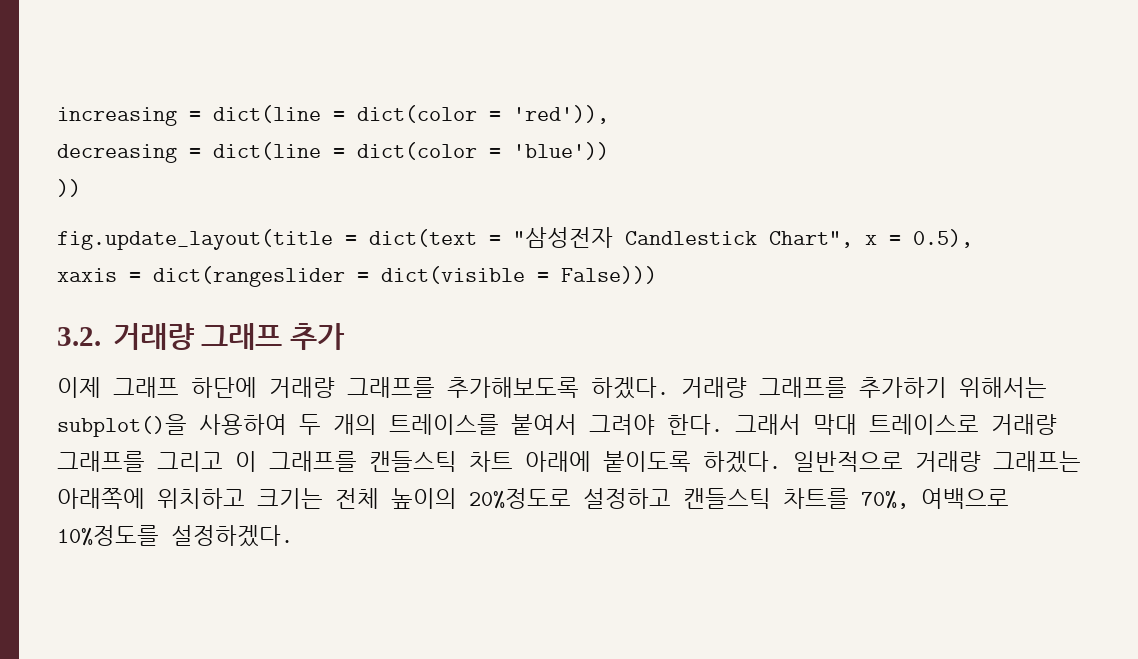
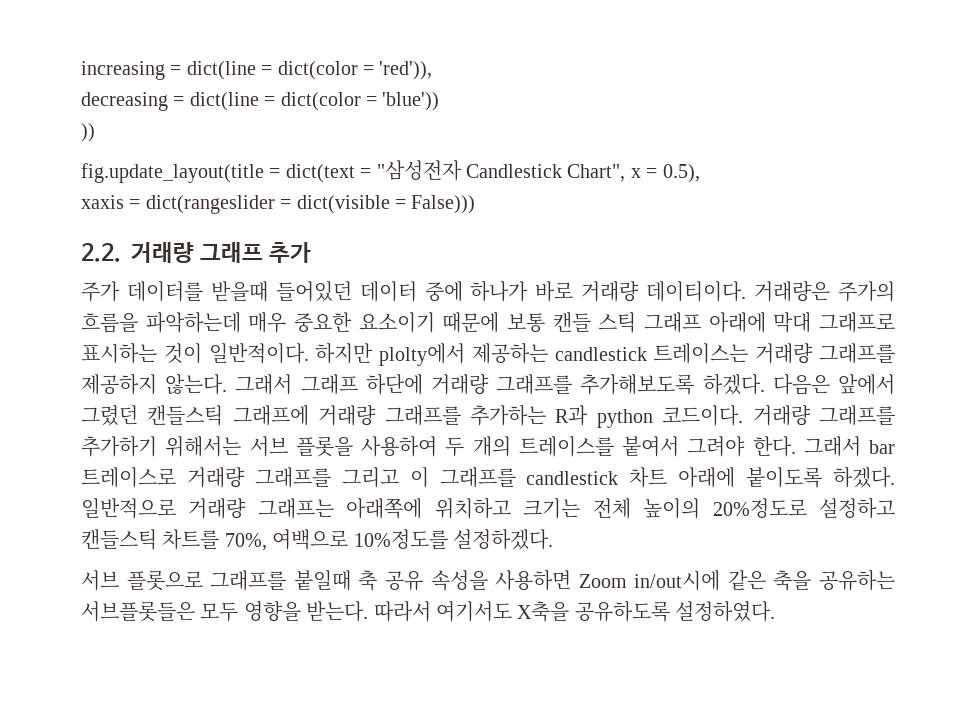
[57,327,101,346] 3.2. -> [81,243,121,262] 2.2.
[57,377,101,398] 이제 -> [81,281,896,302] [81,312,895,333] [81,343,896,366] [81,374,293,395] 주가 데이터를 받을때 들어있던 데이터 중에 하나가 바로 거래량 데이티이다. 거래량은 주가의 흐름을 파악하는데 매우 중요한 요소이기 때문에 보통 캔들 스틱 그래프 아래에 막대 그래프로 표시하는 것이 일반적이다. 하지만 plolty에서 제공하는 candlestick 트레이스는 거래량 그래프를 제공하지 않는다. 그래서
(669, 388) none -> [772,374,895,395] [81,405,744,428] 다음은 앞에서 그렸던 캔들스틱 그래프에 거래량 그래프를 추가하는 R과 python 코드이다.
[57,414,187,437] subplot()을 -> [249,436,353,457] 서브 플롯을
[813,414,857,435] 막대 -> [869,440,895,454] bar
[369,451,457,472] 캔들스틱 -> [526,471,619,485] candlestick
(293, 536) none -> [81,570,895,591] [81,601,776,622] // 서브 플롯으로 그래프를 붙일때 축 공유 속성을 사용하면 Zoom in/out시에 같은 축을 공유하는 서브플롯들은 모두 영향을 받는다. 따라서 여기서도 X축을 공유하도록 설정하였다.

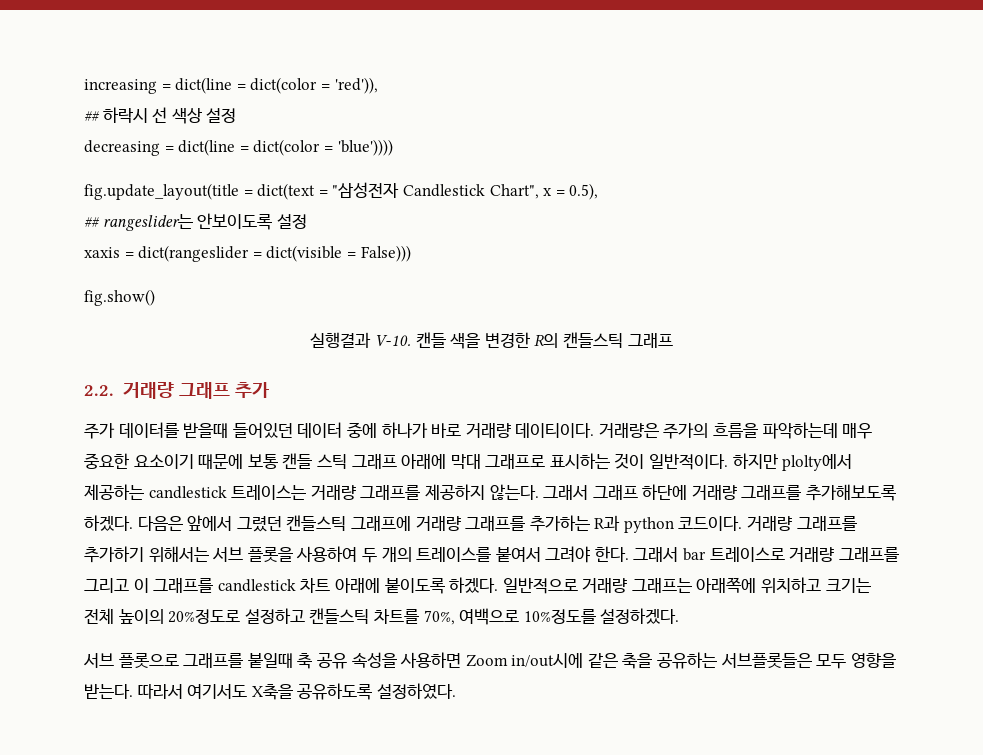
(433, 70) none -> [84,107,237,124] // ## 하락시 선 색상 설정
[382,92,440,111] [81,123,95,142] 'blue')) // )) -> [337,139,393,156] 'blue'))))
(700, 173) none -> [84,213,307,231] // ## rangeslider는 안보이도록 설정
(476, 204) none -> [84,289,155,306] [310,332,673,349] // fig.show() // 실행결과 V-10. 캔들 색을 변경한 R의 캔들스틱 그래프

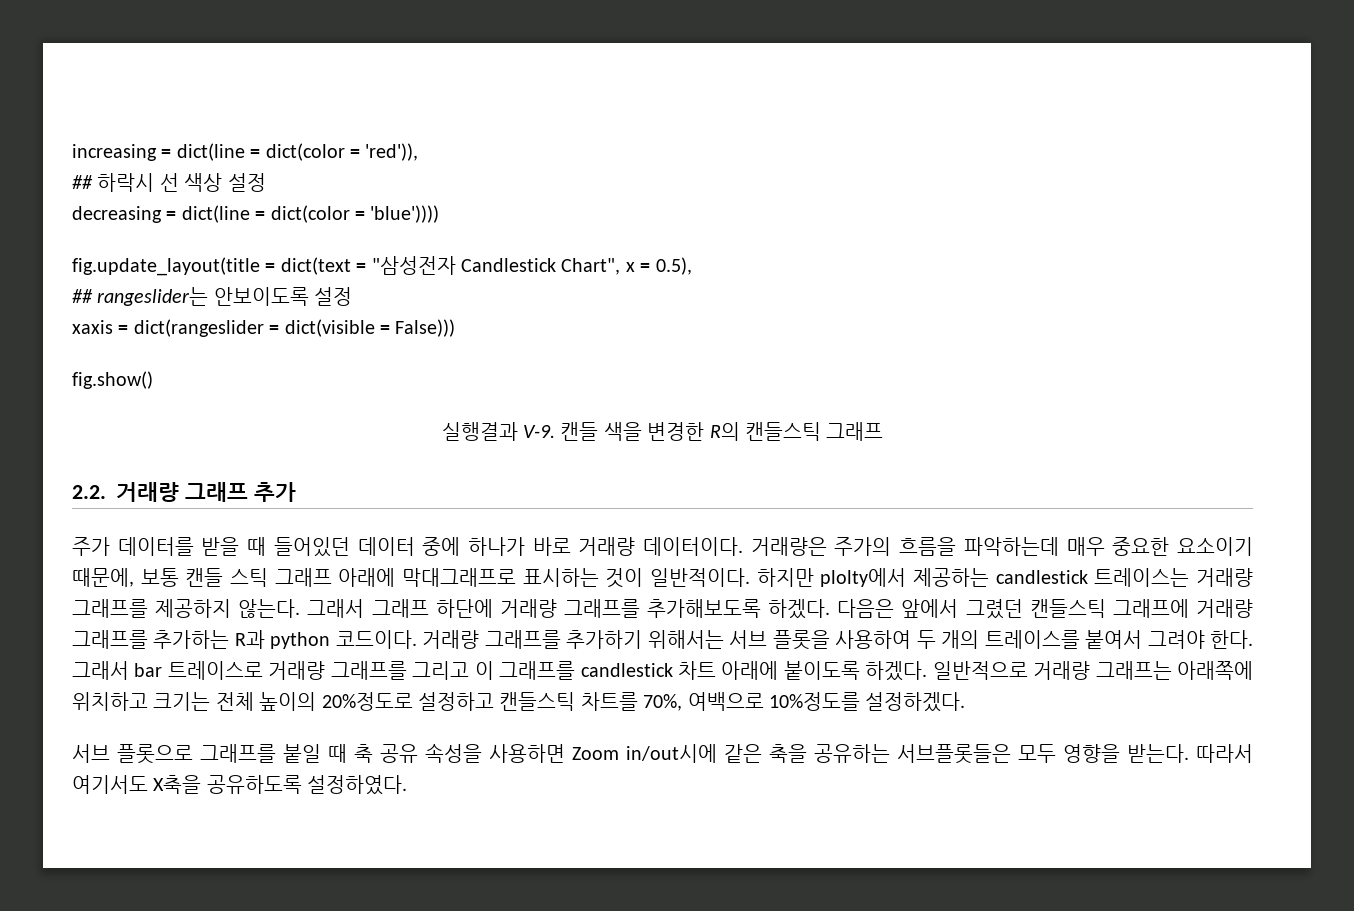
[375,335,412,347] V-10. -> [523,425,555,438] V-9.
[183,423,229,438] 받을때 -> [201,537,267,556] 받을 때
[515,423,595,438] 데이티이다. -> [643,537,744,556] 데이터이다.
[198,454,244,469] 때문에 -> [72,568,134,587] 때문에,
[450,454,546,469] 막대 그래프로 -> [402,568,516,587] 막대그래프로
[247,653,293,668] 붙일때 -> [283,744,347,763] 붙일 때

